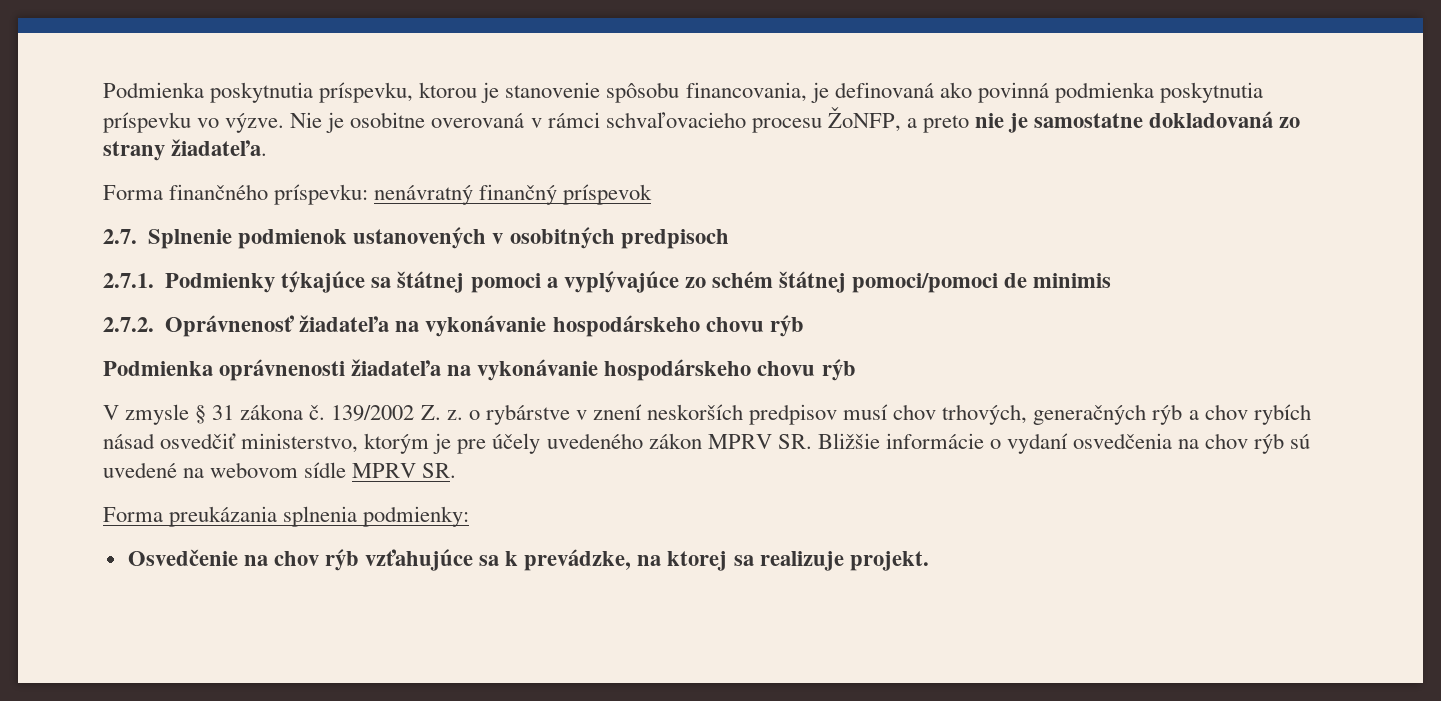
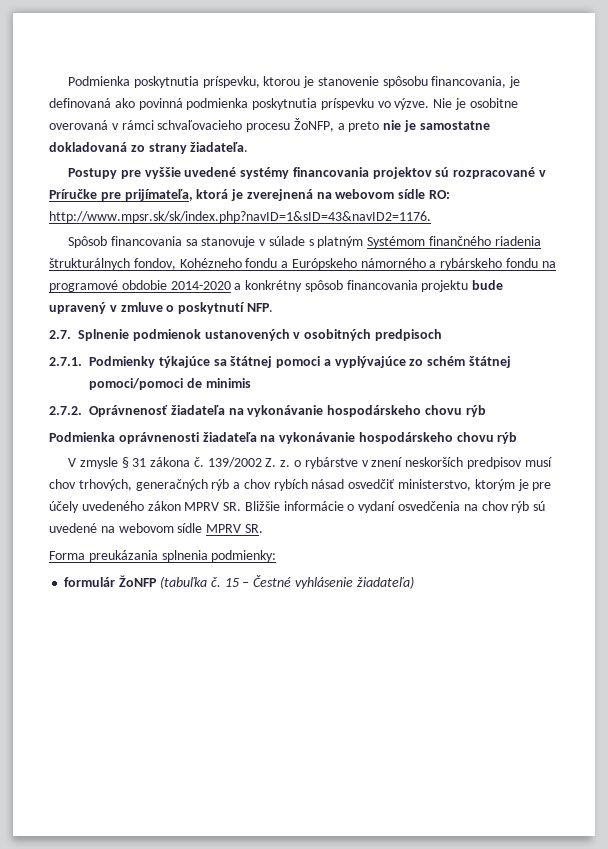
[103,184,653,205] Forma finančného príspevku: nenávratný finančný príspevok -> [68,167,547,179] [49,189,451,201] [49,211,431,223] [68,236,541,248] [49,258,556,270] [49,280,504,292] [49,302,273,314] Postupy pre vyššie uvedené systémy financovania projektov sú rozpracované v Príručke pre prijímateľa, ktorá je zverejnená na webovom sídle RO: http://www.mpsr.sk/sk/index.php?navID=1&sID=43&navID2=1176. // Spôsob financovania sa stanovuje v súlade s platným Systémom finančného riadenia štrukturálnych fondov, Kohézneho fondu a Európskeho námorného a rybárskeho fondu na programové obdobie 2014-2020 a konkrétny spôsob financovania projektu bude upravený v zmluve o poskytnutí NFP.
[127,549,929,571] Osvedčenie na chov rýb vzťahujúce sa k prevádzke, na ktorej sa realizuje projekt. -> [64,575,414,589] formulár ŽoNFP (tabuľka č. 15 – Čestné vyhlásenie žiadateľa)

